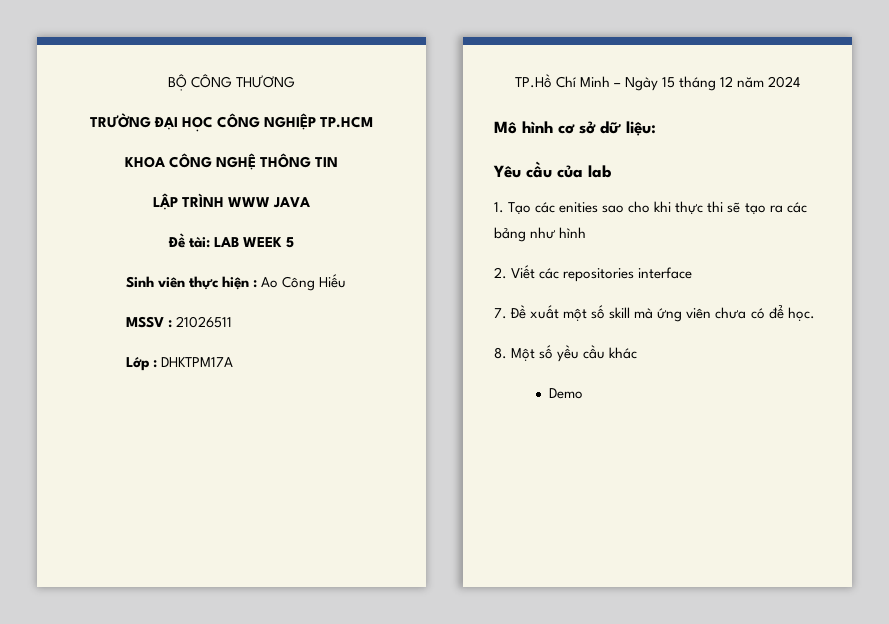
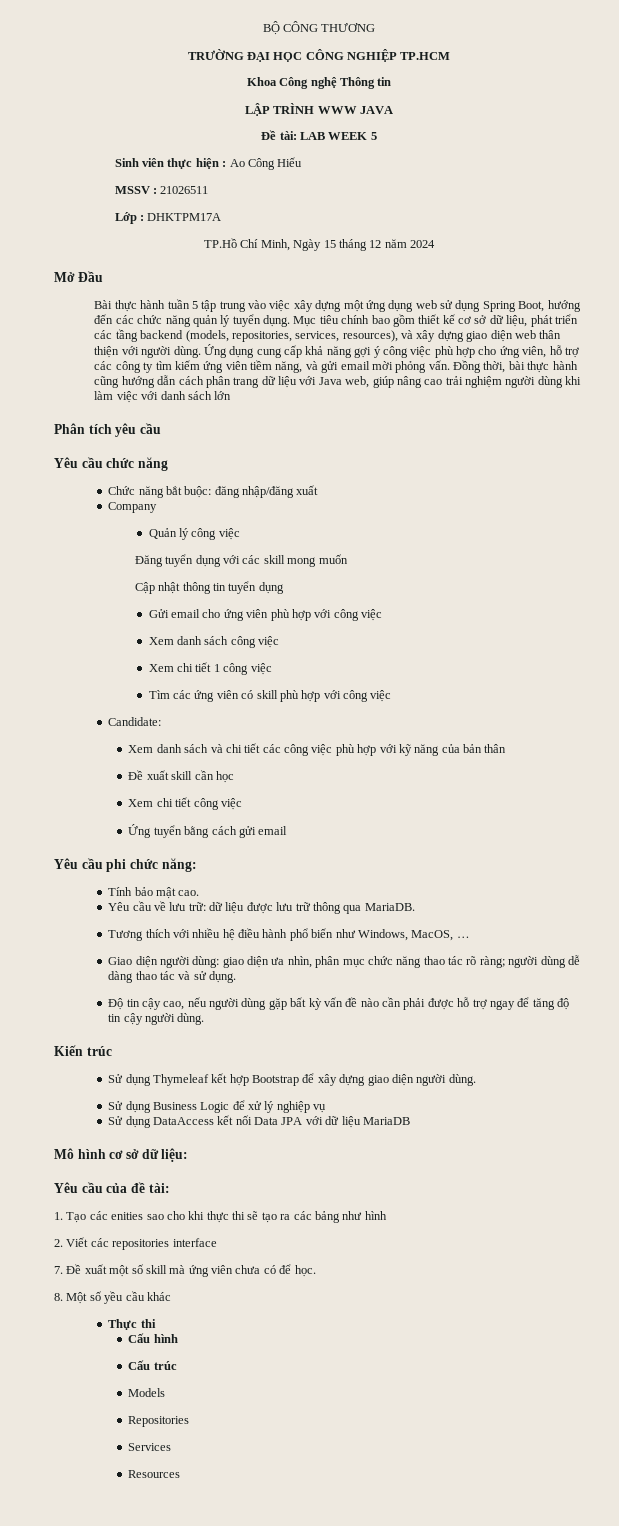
[124,153,339,170] KHOA CÔNG NGHỆ THÔNG TIN -> [246,77,392,89] Khoa Công nghệ Thông tin
[579,76,621,87] Minh – -> [260,239,290,251] Minh,
(801, 82) none -> [54,271,103,282] [94,299,581,312] [94,314,578,327] [94,329,562,342] [94,344,579,358] [94,360,578,373] [94,375,582,388] [94,391,232,403] [54,423,161,437] [54,457,168,471] [108,485,319,498] [108,502,158,513] [148,528,240,540] [134,554,348,567] [134,581,284,594] [148,609,383,621] [148,636,280,648] [148,662,272,675] [148,690,392,702] [108,717,162,726] [128,743,507,756] [128,770,234,783] [128,797,242,810] [128,824,288,838] [54,858,197,872] [108,887,200,899] [108,901,415,914] [108,928,470,941] [108,955,580,968] [108,971,237,983] [108,997,570,1010] [108,1013,205,1025] [54,1045,112,1056] [108,1073,476,1086] [108,1100,327,1113] [108,1115,410,1128] // Mở Đầu // Bài thực hành tuần 5 tập trung vào việc xây dựng một ứng dụng web sử dụng Spring Boot, hướng đến các chức năng quản lý tuyển dụng. Mục tiêu chính bao gồm thiết kế cơ sở dữ liệu, phát triển các tầng backend (models, repositories, services, resources), và xây dựng giao diện web thân thiện với người dùng. Ứng dụng cung cấp khả năng gợi ý công việc phù hợp cho ứng viên, hỗ trợ các công ty tìm kiếm ứng viên tiềm năng, và gửi email mời phỏng vấn. Đồng thời, bài thực hành cũng hướng dẫn cách phân trang dữ liệu với Java web, giúp nâng cao trải nghiệm người dùng khi làm việc với danh sách lớn // Phân tích yêu cầu // Yêu cầu chức năng // Chức năng bắt buộc: đăng nhập/đăng xuất // Company // Quản lý công việc // Đăng tuyển dụng với các skill mong muốn // Cập nhật thông tin tuyển dụng // Gửi email cho ứng viên phù hợp với công việc // Xem danh sách công việc // Xem chi tiết 1 công việc // Tìm các ứng viên có skill phù hợp với công việc // Candidate: // Xem danh sách và chi tiết các công việc phù hợp với kỹ năng của bản thân // Đề xuất skill cần học // Xem chi tiết công việc // Ứng tuyển bằng cách gửi email // Yêu cầu phi chức năng: // Tính bảo mật cao. // Yêu cầu về lưu trữ: dữ liệu được lưu trữ thông qua MariaDB. // Tương thích với nhiều hệ điều hành phổ biến như Windows, MacOS, … // Giao diện người dùng: giao diện ưa nhìn, phân mục chức năng thao tác rõ ràng; người dùng dễ dàng thao tác và sử dụng. // Độ tin cậy cao, nếu người dùng gặp bất kỳ vấn đề nào cần phải được hỗ trợ ngay để tăng độ tin cậy người dùng. // Kiến trúc // Sử dụng Thymeleaf kết hợp Bootstrap để xây dựng giao diện người dùng. // Sử dụng Business Logic để xử lý nghiệp vụ // Sử dụng DataAccess kết nối Data JPA với dữ liệu MariaDB
[588,165,611,178] lab -> [130,1182,170,1193] đề tài:
[549,388,584,399] Demo -> [108,1319,156,1330] [128,1333,178,1343] [128,1360,177,1370] [128,1388,166,1397] [128,1416,190,1427] [128,1443,172,1451] [128,1470,181,1478] Thực thi // Cấu hình // Cấu trúc // Models // Repositories // Services // Resources

